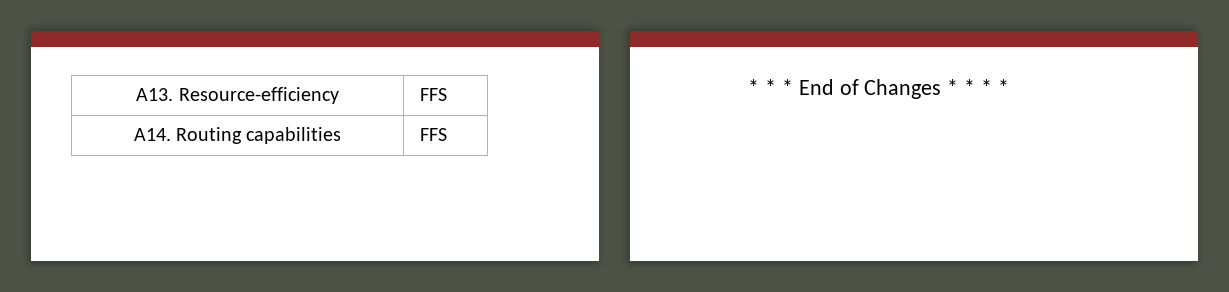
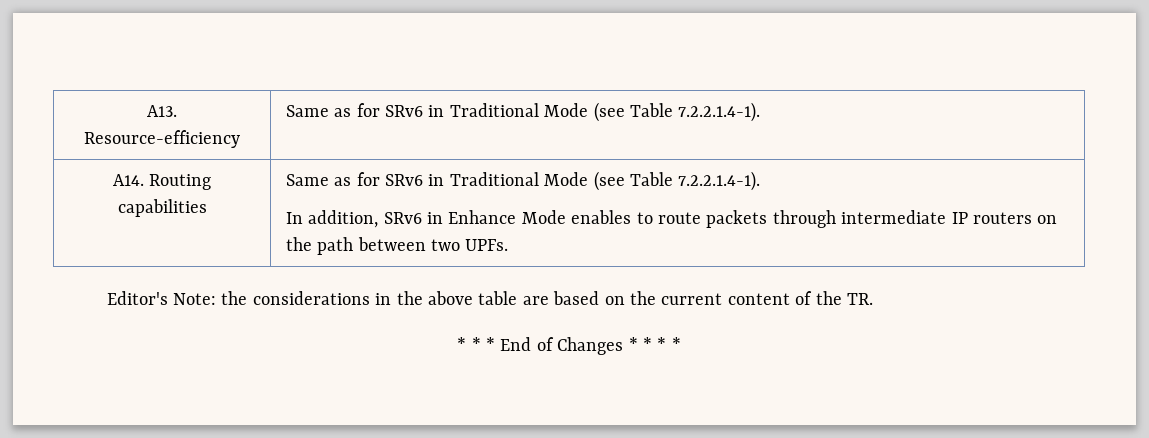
[419,88,447,101] [133,127,342,144] [419,128,447,141] FFS // A14. Routing capabilities | FFS -> [285,102,761,122] [112,174,212,190] [117,199,207,217] [285,171,761,191] [285,210,1058,228] [285,237,509,255] [106,291,874,305] Same as for SRv6 in Traditional Mode (see Table 7.2.2.1.4-1). // A14. Routing capabilities | Same as for SRv6 in Traditional Mode (see Table 7.2.2.1.4-1). // In addition, SRv6 in Enhance Mode enables to route packets through intermediate IP routers on the path between two UPFs. // Editor's Note: the considerations in the above table are based on the current content of the TR.

